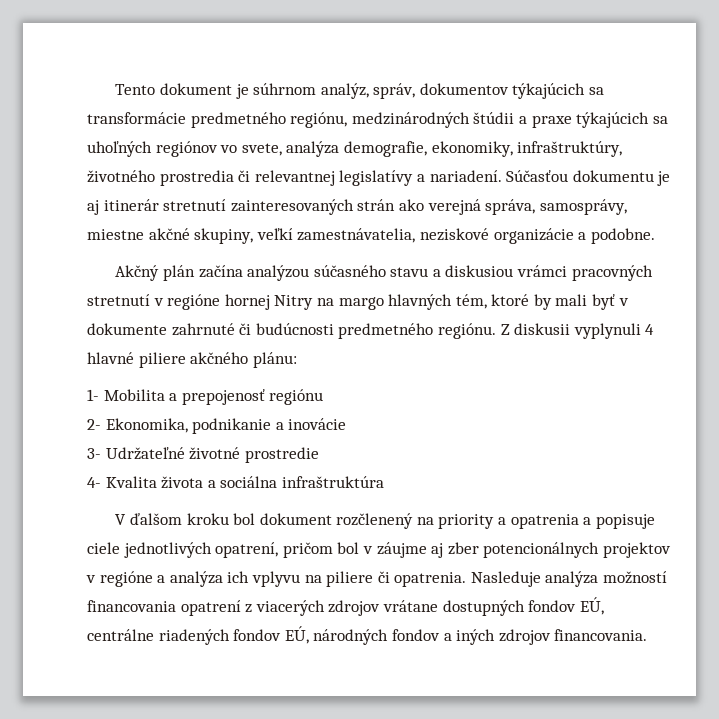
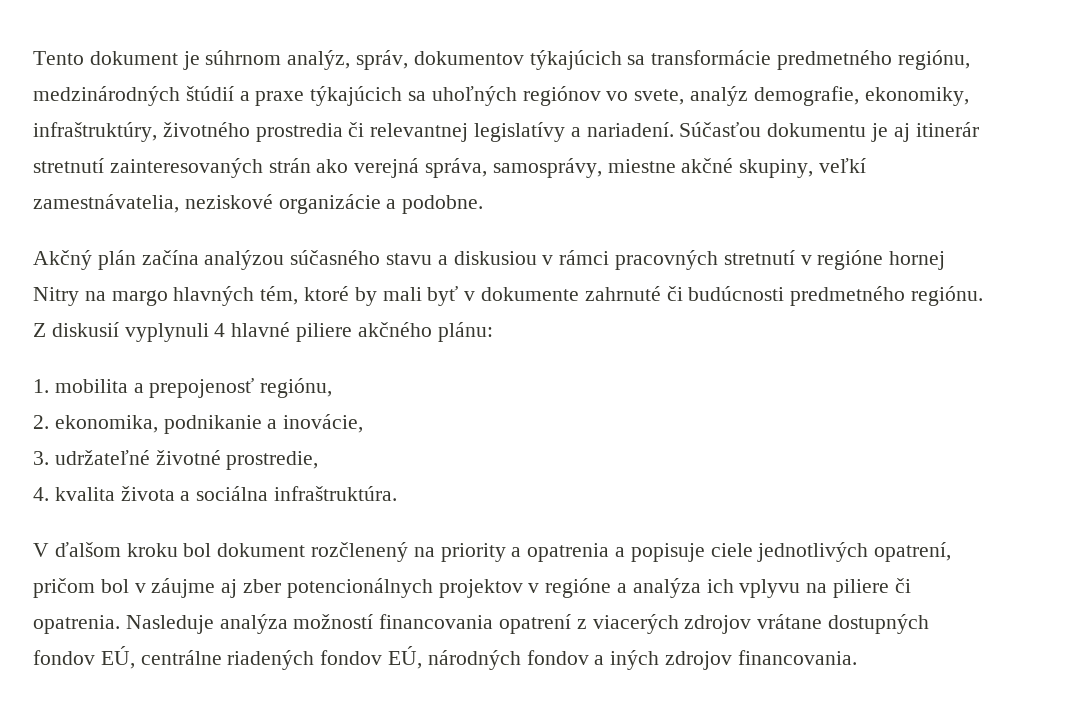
[473,112,515,124] štúdii -> [185,86,234,101] štúdií
[286,141,340,157] analýza -> [690,86,749,106] analýz
[517,265,568,277] vrámci -> [542,250,610,265] v rámci
[514,323,571,335] diskusii -> [51,322,119,337] diskusií
[87,389,324,405] [87,418,347,434] [87,447,319,463] [87,476,157,488] 1- Mobilita a prepojenosť regiónu // 2- Ekonomika, podnikanie a inovácie // 3- Udržateľné životné prostredie // 4- Kvalita -> [33,378,333,398] [33,414,364,434] [33,450,319,470] [33,487,115,501] 1. mobilita a prepojenosť regiónu, // 2. ekonomika, podnikanie a inovácie, // 3. udržateľné životné prostredie, // 4. kvalita
[281,476,384,488] infraštruktúra -> [274,486,398,501] infraštruktúra.

